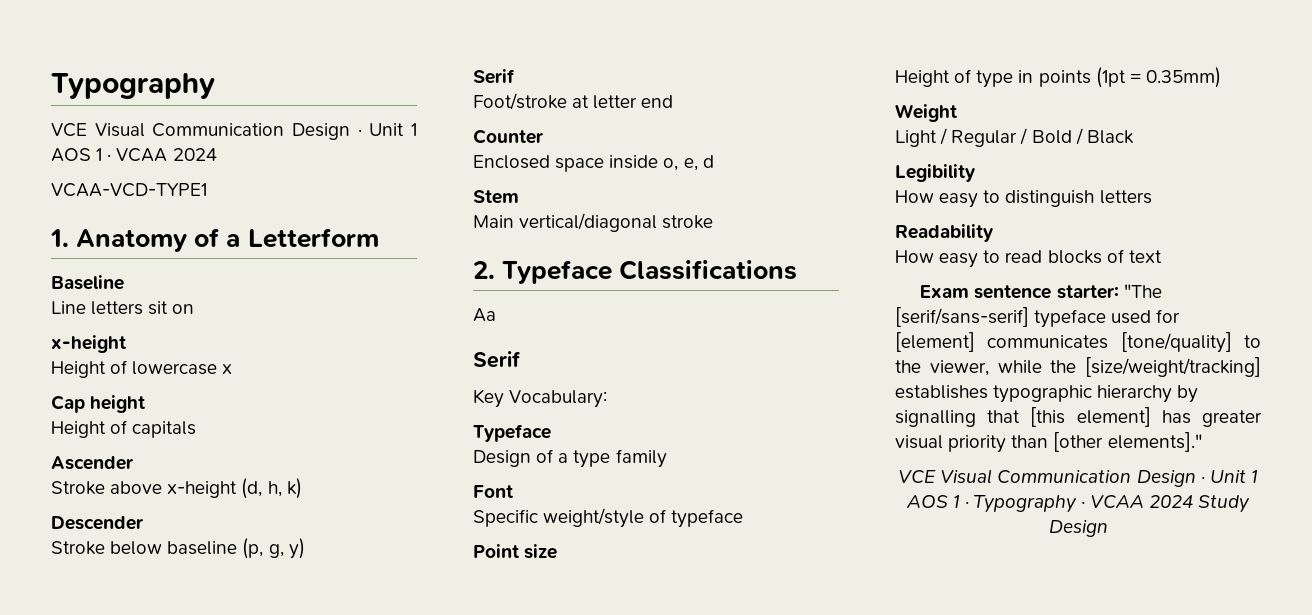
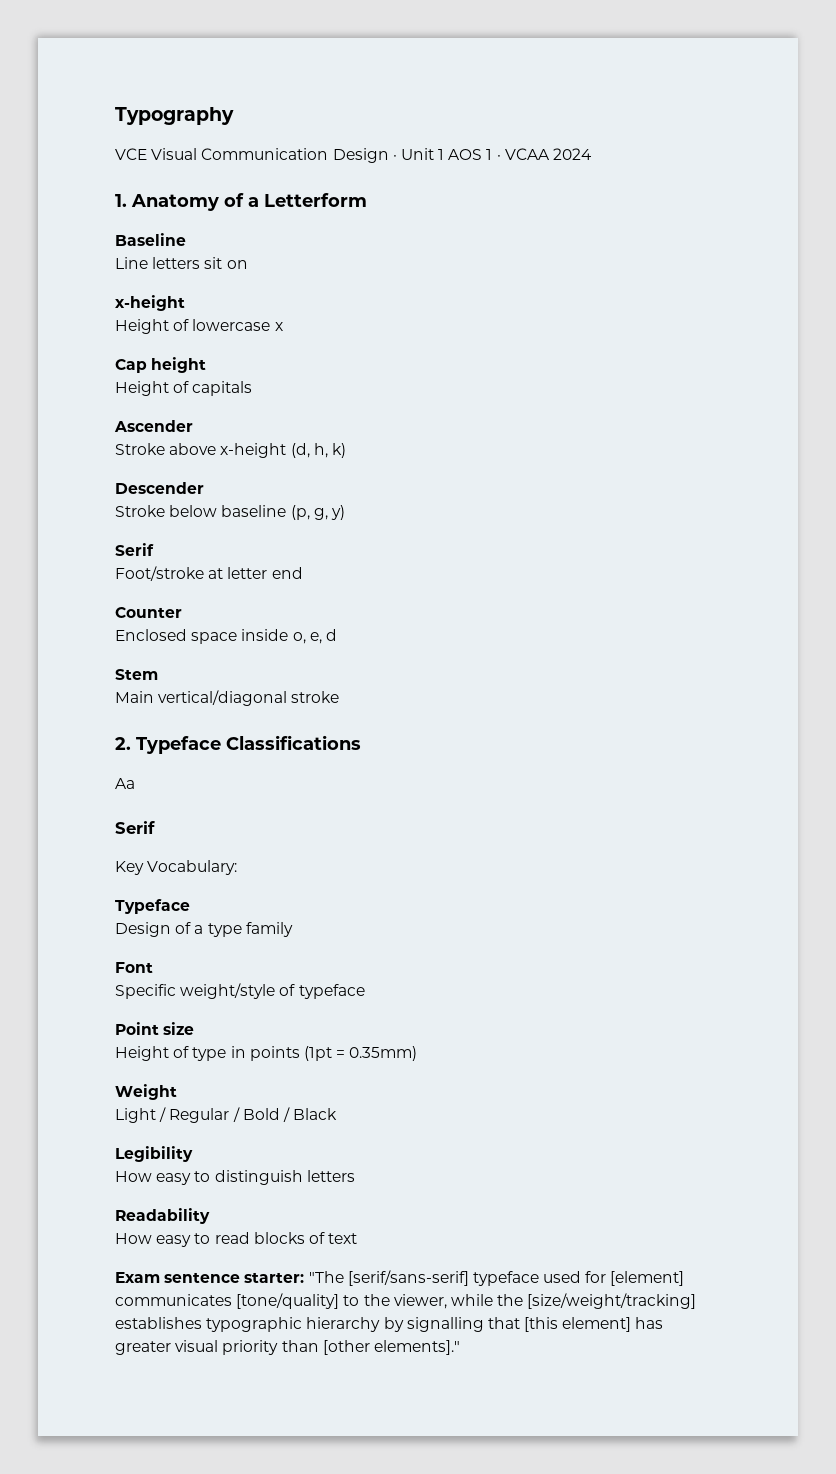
[51,183,207,197] // VCAA-VCD-TYPE1 -> (593, 154) none
[898,469,1258,487] [905,495,1251,513] [1048,520,1108,537] // VCE Visual Communication Design · Unit 1 AOS 1 · Typography · VCAA 2024 Study Design -> (460, 1347) none

